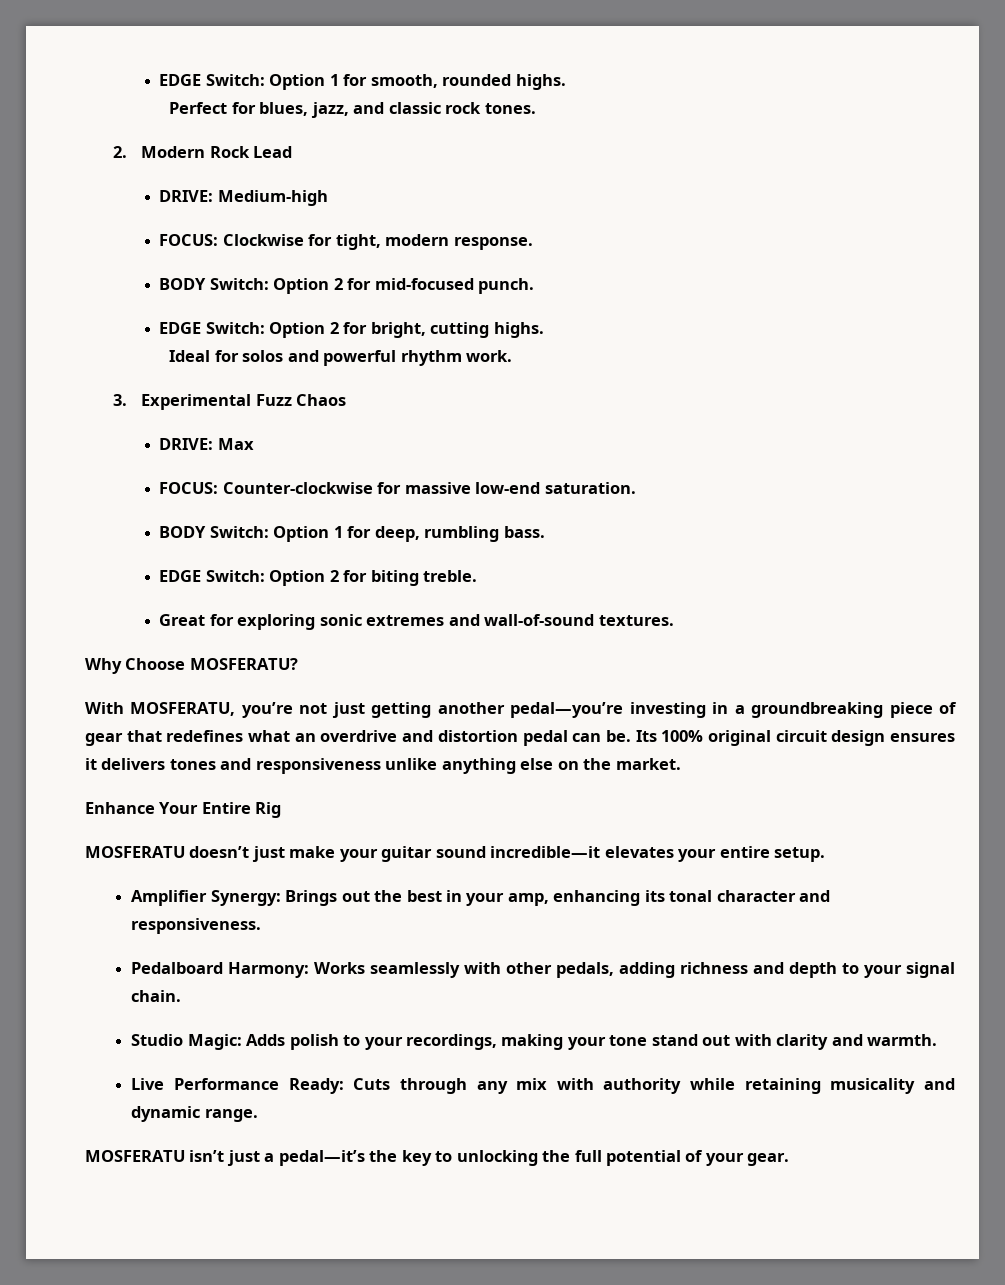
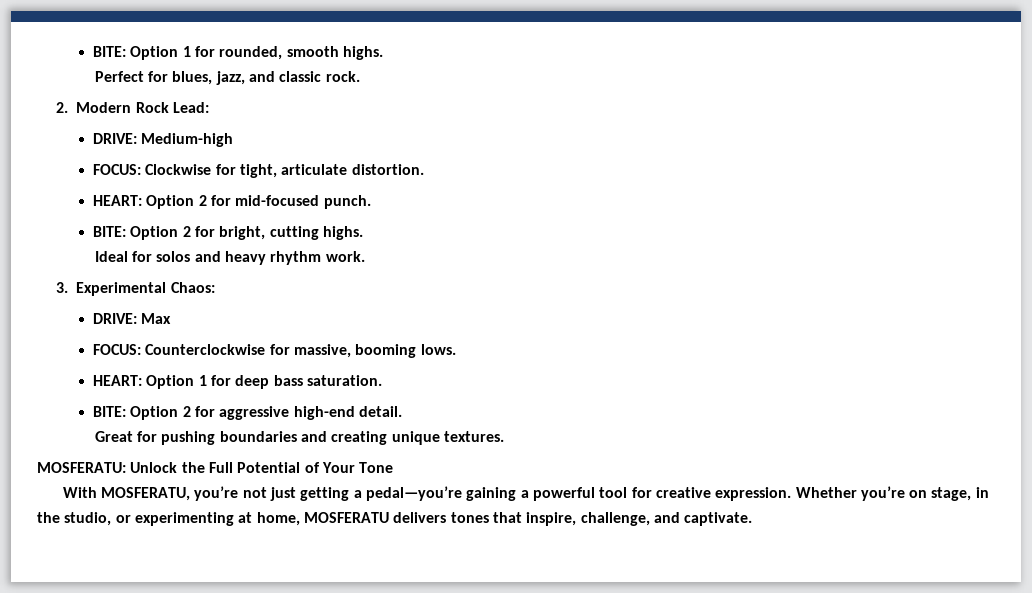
[159,74,512,90] EDGE Switch: Option 1 for smooth, rounded -> [93,46,339,60] BITE: Option 1 for rounded, smooth
[445,102,536,114] rock tones. -> [325,71,360,82] rock.
[253,146,293,158] Lead -> [172,102,209,113] Lead:
[385,234,533,250] [159,278,269,290] modern response. // BODY Switch: -> [281,164,424,175] [93,195,143,206] articulate distortion. // HEART:
[159,322,265,334] EDGE Switch: -> [93,226,127,237] BITE:
[323,350,397,366] powerful -> [224,251,266,265] heavy
[255,394,347,406] Fuzz Chaos -> [170,282,215,293] Chaos:
[222,482,636,494] [159,526,545,542] [159,570,478,586] [159,614,674,630] [85,658,298,674] Counter-clockwise for massive low-end saturation. // BODY Switch: Option 1 for deep, rumbling bass. // EDGE Switch: Option 2 for biting treble. // Great for exploring sonic extremes and wall-of-sound textures. // Why Choose MOSFERATU? -> [145,344,456,358] [93,375,382,389] [93,406,402,420] [94,431,504,445] [37,462,394,473] Counterclockwise for massive, booming lows. // HEART: Option 1 for deep bass saturation. // BITE: Option 2 for aggressive high-end detail. // Great for pushing boundaries and creating unique textures. // MOSFERATU: Unlock the Full Potential of Your Tone
[437,702,957,718] [85,730,955,746] [85,758,681,774] [85,802,282,818] [85,846,826,862] [131,890,831,906] [131,918,262,934] [131,962,955,978] [131,990,182,1002] [131,1034,938,1050] [131,1078,955,1094] [131,1106,258,1122] [85,1150,790,1166] another pedal—you’re investing in a groundbreaking piece of gear that redefines what an overdrive and distortion pedal can be. Its 100% original circuit design ensures it delivers tones and responsiveness unlike anything else on the market. // Enhance Your Entire Rig // MOSFERATU doesn’t just make your guitar sound incredible—it elevates your entire setup. // Amplifier Synergy: Brings out the best in your amp, enhancing its tonal character and responsiveness. // Pedalboard Harmony: Works seamlessly with other pedals, adding richness and depth to your signal chain. // Studio Magic: Adds polish to your recordings, making your tone stand out with clarity and warmth. // Live Performance Ready: Cuts through any mix with authority while retaining musicality and dynamic range. // MOSFERATU isn’t just a pedal—it’s the key to unlocking the full potential of your gear. -> [353,486,989,501] [37,512,753,526] a pedal—you’re gaining a powerful tool for creative expression. Whether you’re on stage, in the studio, or experimenting at home, MOSFERATU delivers tones that inspire, challenge, and captivate.

